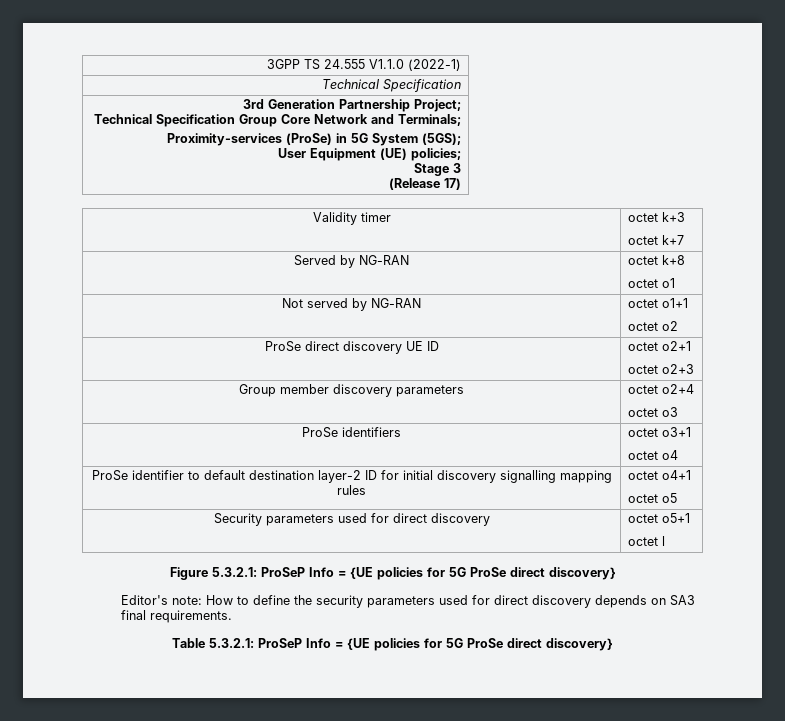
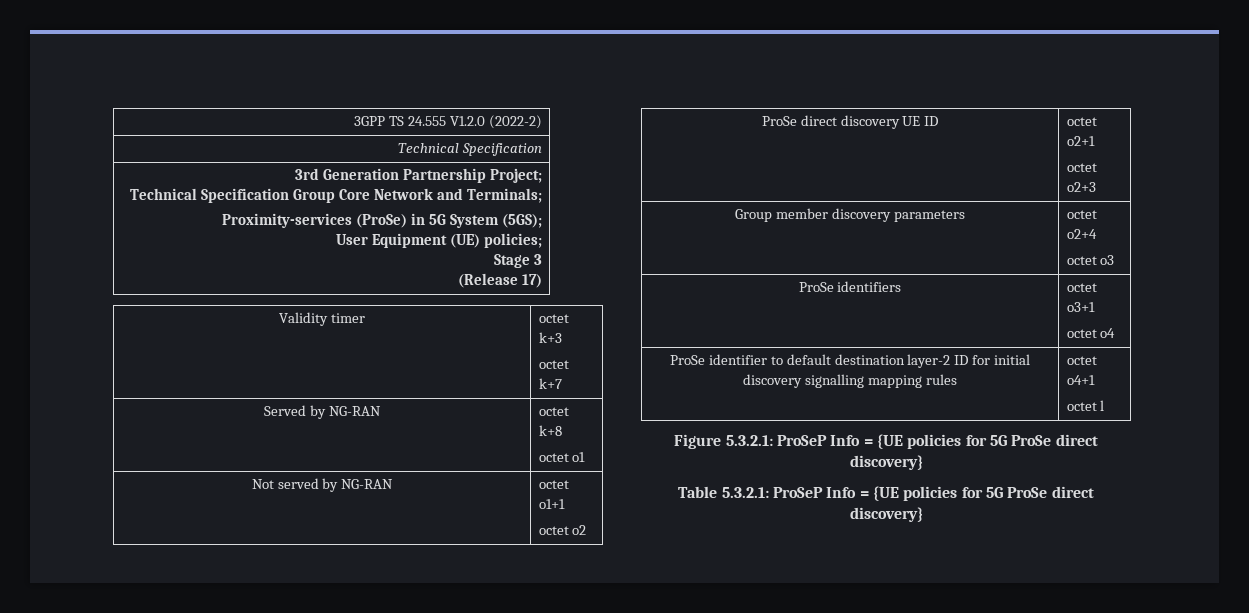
[368,59,461,71] V1.1.0 (2022-1) -> [449,115,542,129] V1.2.0 (2022-2)
[628,493,678,503] [213,513,490,526] [628,513,691,523] // octet o5 // Security parameters used for direct discovery | octet o5+1 -> (1095, 380) none
[120,595,695,608] [120,610,232,623] // Editor's note: How to define the security parameters used for direct discovery depends on SA3 final requirements. -> (923, 462) none

